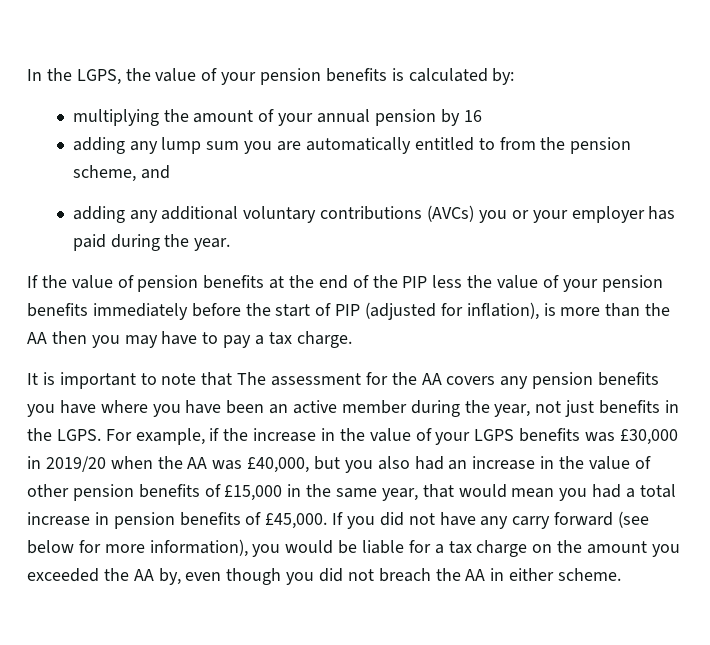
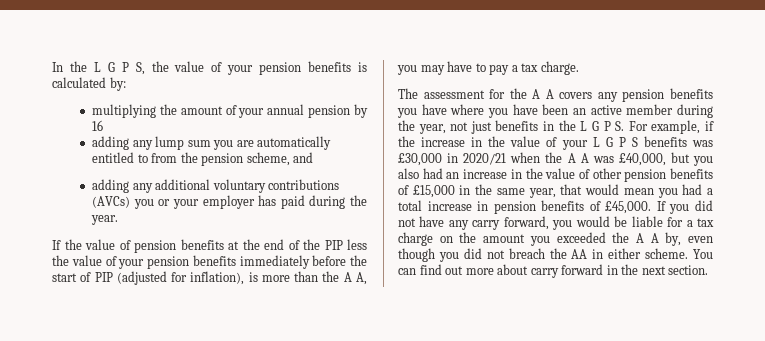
[76,69,121,85] LGPS, -> [93,62,145,75] L G P S,
[27,331,87,344] AA then -> [343,272,367,285] A A,
[27,372,233,389] It is important to note that -> (579, 68) none
[421,373,442,385] AA -> [532,89,554,99] A A
[56,429,101,441] LGPS. -> [580,121,625,131] L G P S.
[474,429,515,441] LGPS -> [592,137,638,147] L G P S
[45,456,106,472] 2019/20 -> [463,153,507,165] 2020/21
[187,457,208,469] AA -> [567,153,589,163] A A
[554,511,650,528] [27,539,248,557] forward (see below for more information), -> [503,216,549,230] forward,
[133,569,154,581] AA -> [635,233,659,243] A A
(622, 574) none -> [693,249,713,259] [398,264,709,278] You can find out more about carry forward in the next section.

